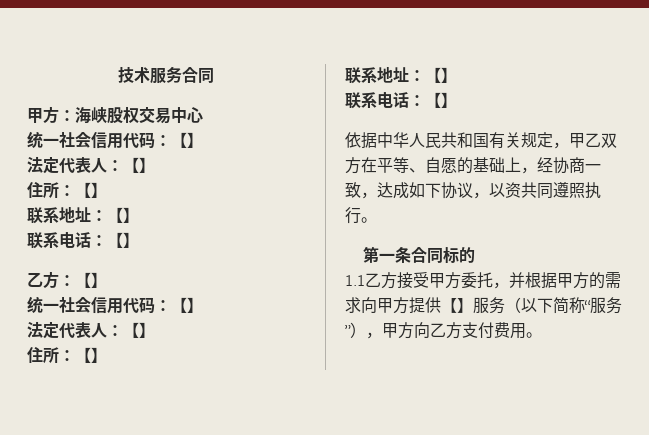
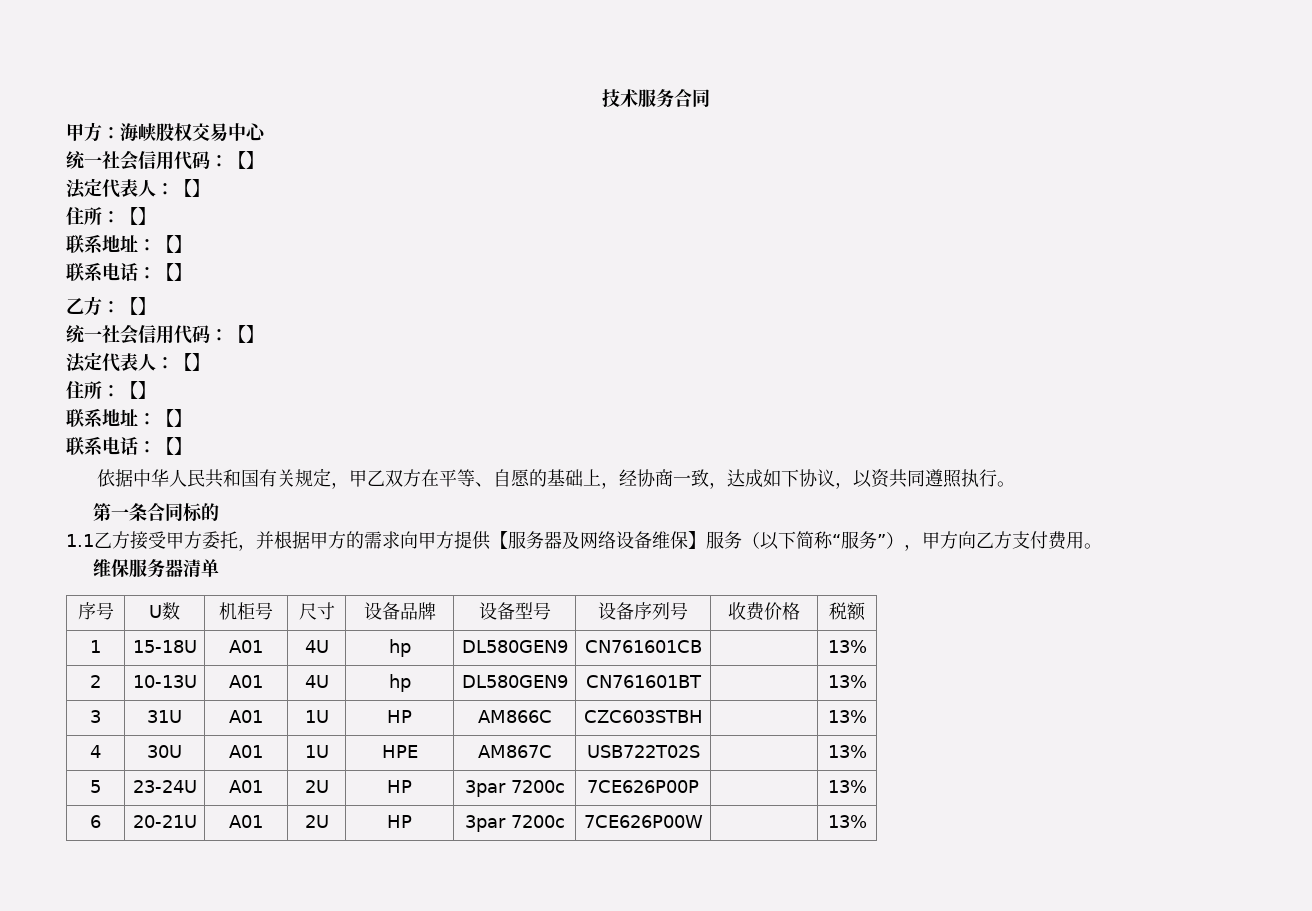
(457, 305) none -> [508,531,688,549] 服务器及网络设备维保
(542, 335) none -> [93,558,220,578] [77,602,114,620] [149,602,180,620] [219,602,273,620] [298,602,335,620] [363,602,436,620] [478,602,551,620] [598,602,688,620] [728,602,800,621] [829,602,866,621] [90,640,101,653] [132,640,197,653] [229,640,263,653] [304,640,329,653] [388,639,411,657] [461,640,568,653] [584,640,702,653] [827,640,867,653] [90,675,101,688] [132,675,197,688] [229,675,263,688] [304,675,329,688] [388,674,411,692] [461,675,568,688] [585,675,702,688] [827,675,867,688] [90,710,101,723] [147,710,182,723] [229,710,263,723] [304,710,329,723] [387,710,412,723] [477,710,552,723] [583,710,703,723] [827,710,867,723] [90,745,101,758] [147,745,182,758] [229,745,263,758] [304,745,329,758] [381,745,418,758] [477,745,552,758] [586,745,700,758] [827,745,867,758] [90,780,101,793] [132,780,197,793] [229,780,263,793] [304,780,329,793] [387,780,412,793] [464,780,565,797] [587,780,699,793] [827,780,867,793] [90,815,101,828] [132,815,197,828] [229,815,263,828] [304,815,329,828] [387,815,412,828] [464,815,565,832] [583,815,703,828] [827,815,867,828] // 维保服务器清单 // 序号 | U数 | 机柜号 | 尺寸 | 设备品牌 | 设备型号 | 设备序列号 | 收费价格 | 税额 // 1 | 15-18U | A01 | 4U | hp | DL580GEN9 | CN761601CB | | 13% // 2 | 10-13U | A01 | 4U | hp | DL580GEN9 | CN761601BT | | 13% // 3 | 31U | A01 | 1U | HP | AM866C | CZC603STBH | | 13% // 4 | 30U | A01 | 1U | HPE | AM867C | USB722T02S | | 13% // 5 | 23-24U | A01 | 2U | HP | 3par 7200c | 7CE626P00P | | 13% // 6 | 20-21U | A01 | 2U | HP | 3par 7200c | 7CE626P00W | | 13%

